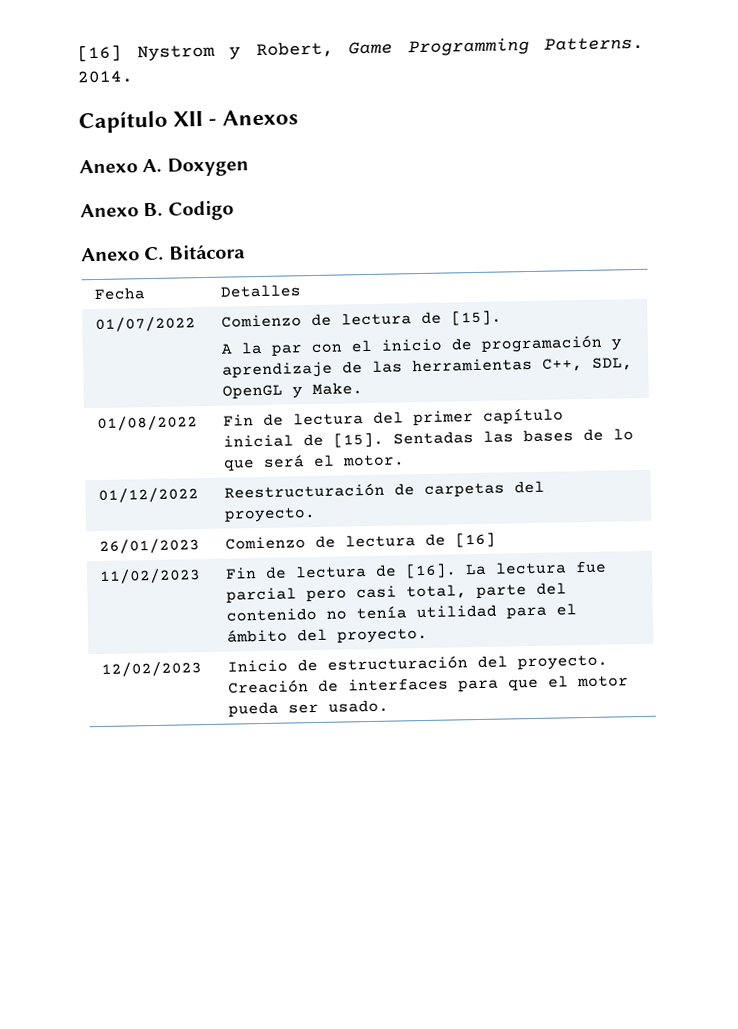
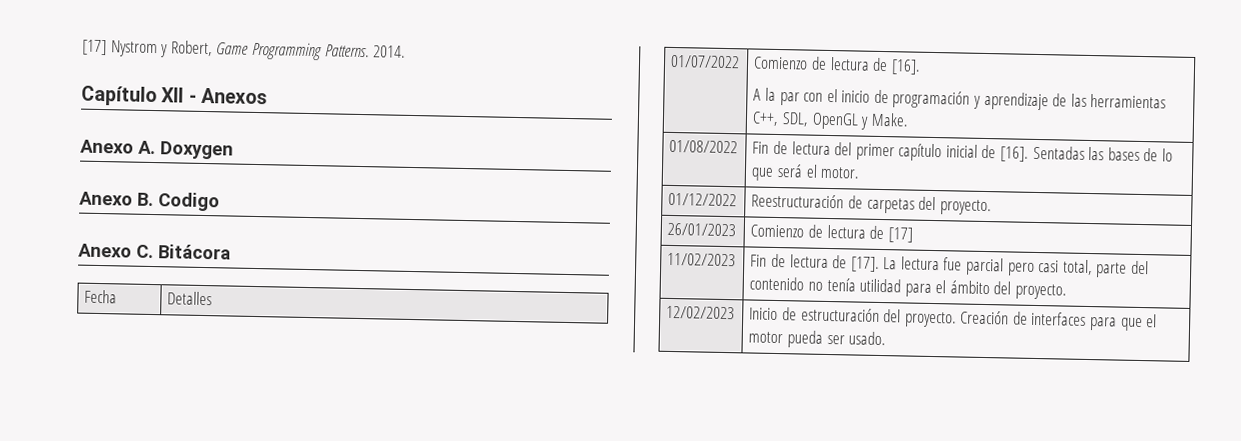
[77,44,122,62] [16] -> [82,39,107,56] [17]
[450,310,502,326] [15]. -> [890,59,921,75] [16].
[332,432,384,448] [15]. -> [1000,146,1030,162] [16].
[454,532,496,548] [16] -> [887,227,913,243] [17]
[404,563,457,579] [16]. -> [850,256,880,272] [17].

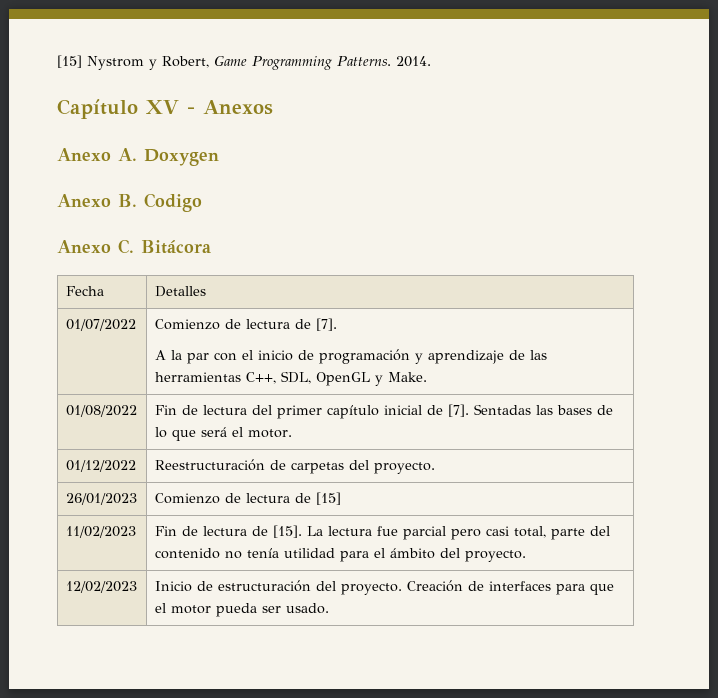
[82,39,107,56] [17] -> [57,55,82,68] [15]
[161,87,185,103] XII -> [146,100,179,114] XV
[890,59,921,75] [16]. -> [315,318,337,331] [7].
[1000,146,1030,162] [16]. -> [447,404,469,417] [7].
[887,227,913,243] [17] -> [315,492,341,505] [15]
[850,256,880,272] [17]. -> [272,525,302,538] [15].

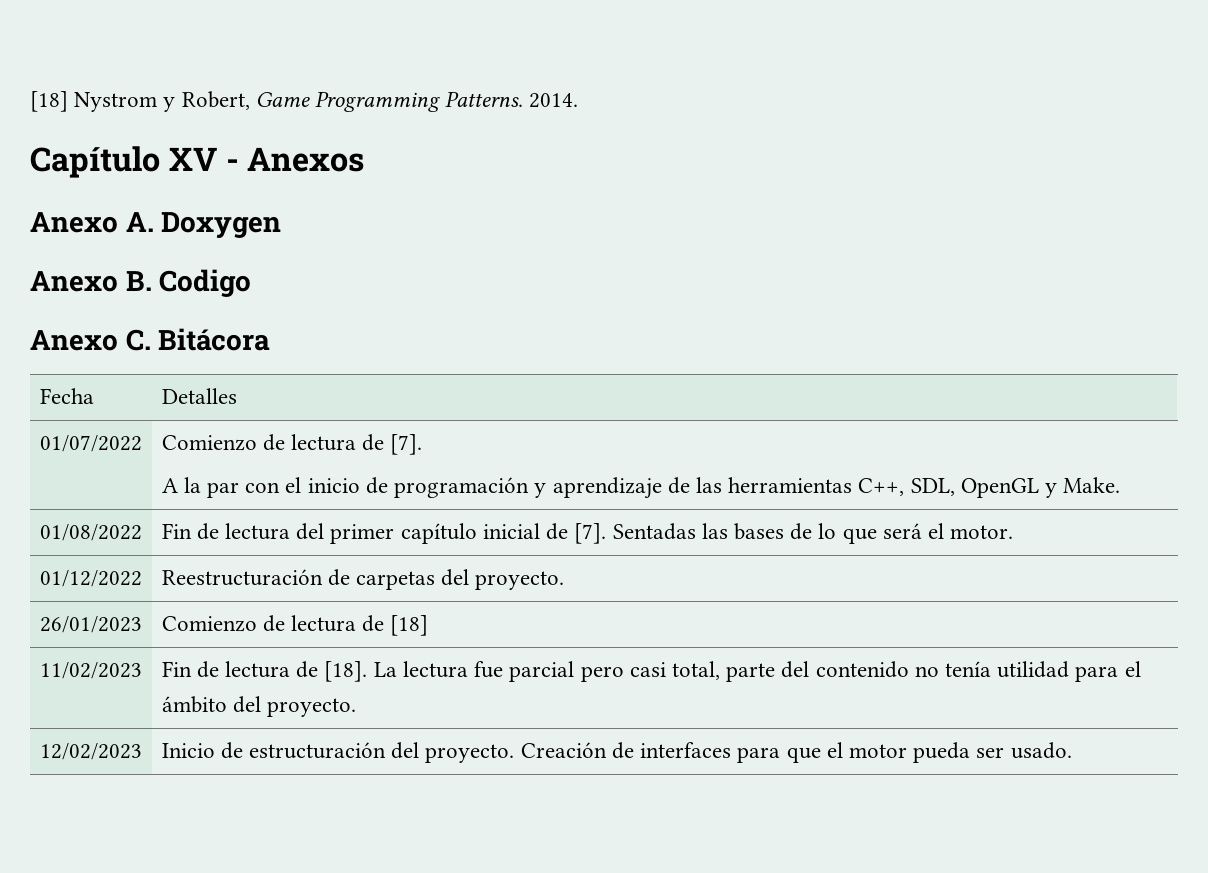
[57,55,82,68] [15] -> [30,91,68,112] [18]
[315,492,341,505] [15] -> [390,615,429,636] [18]
[272,525,302,538] [15]. -> [324,661,368,682] [18].

